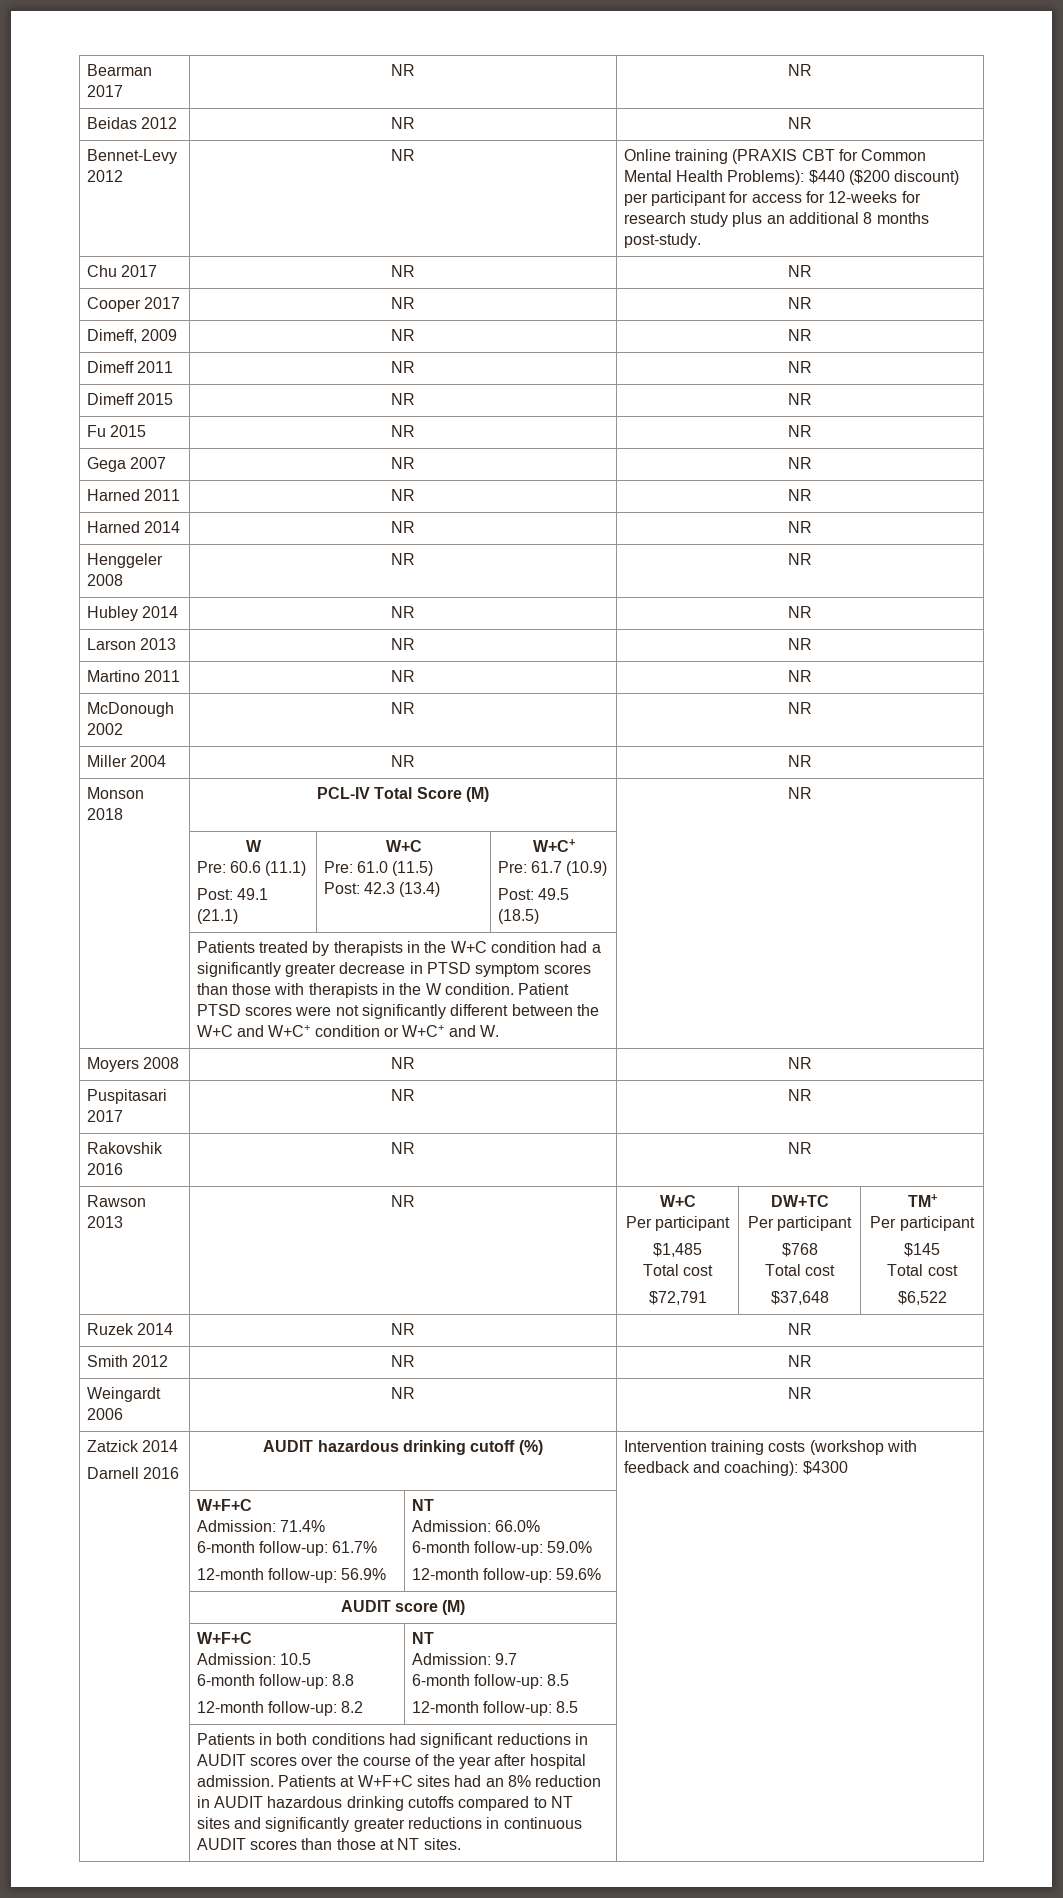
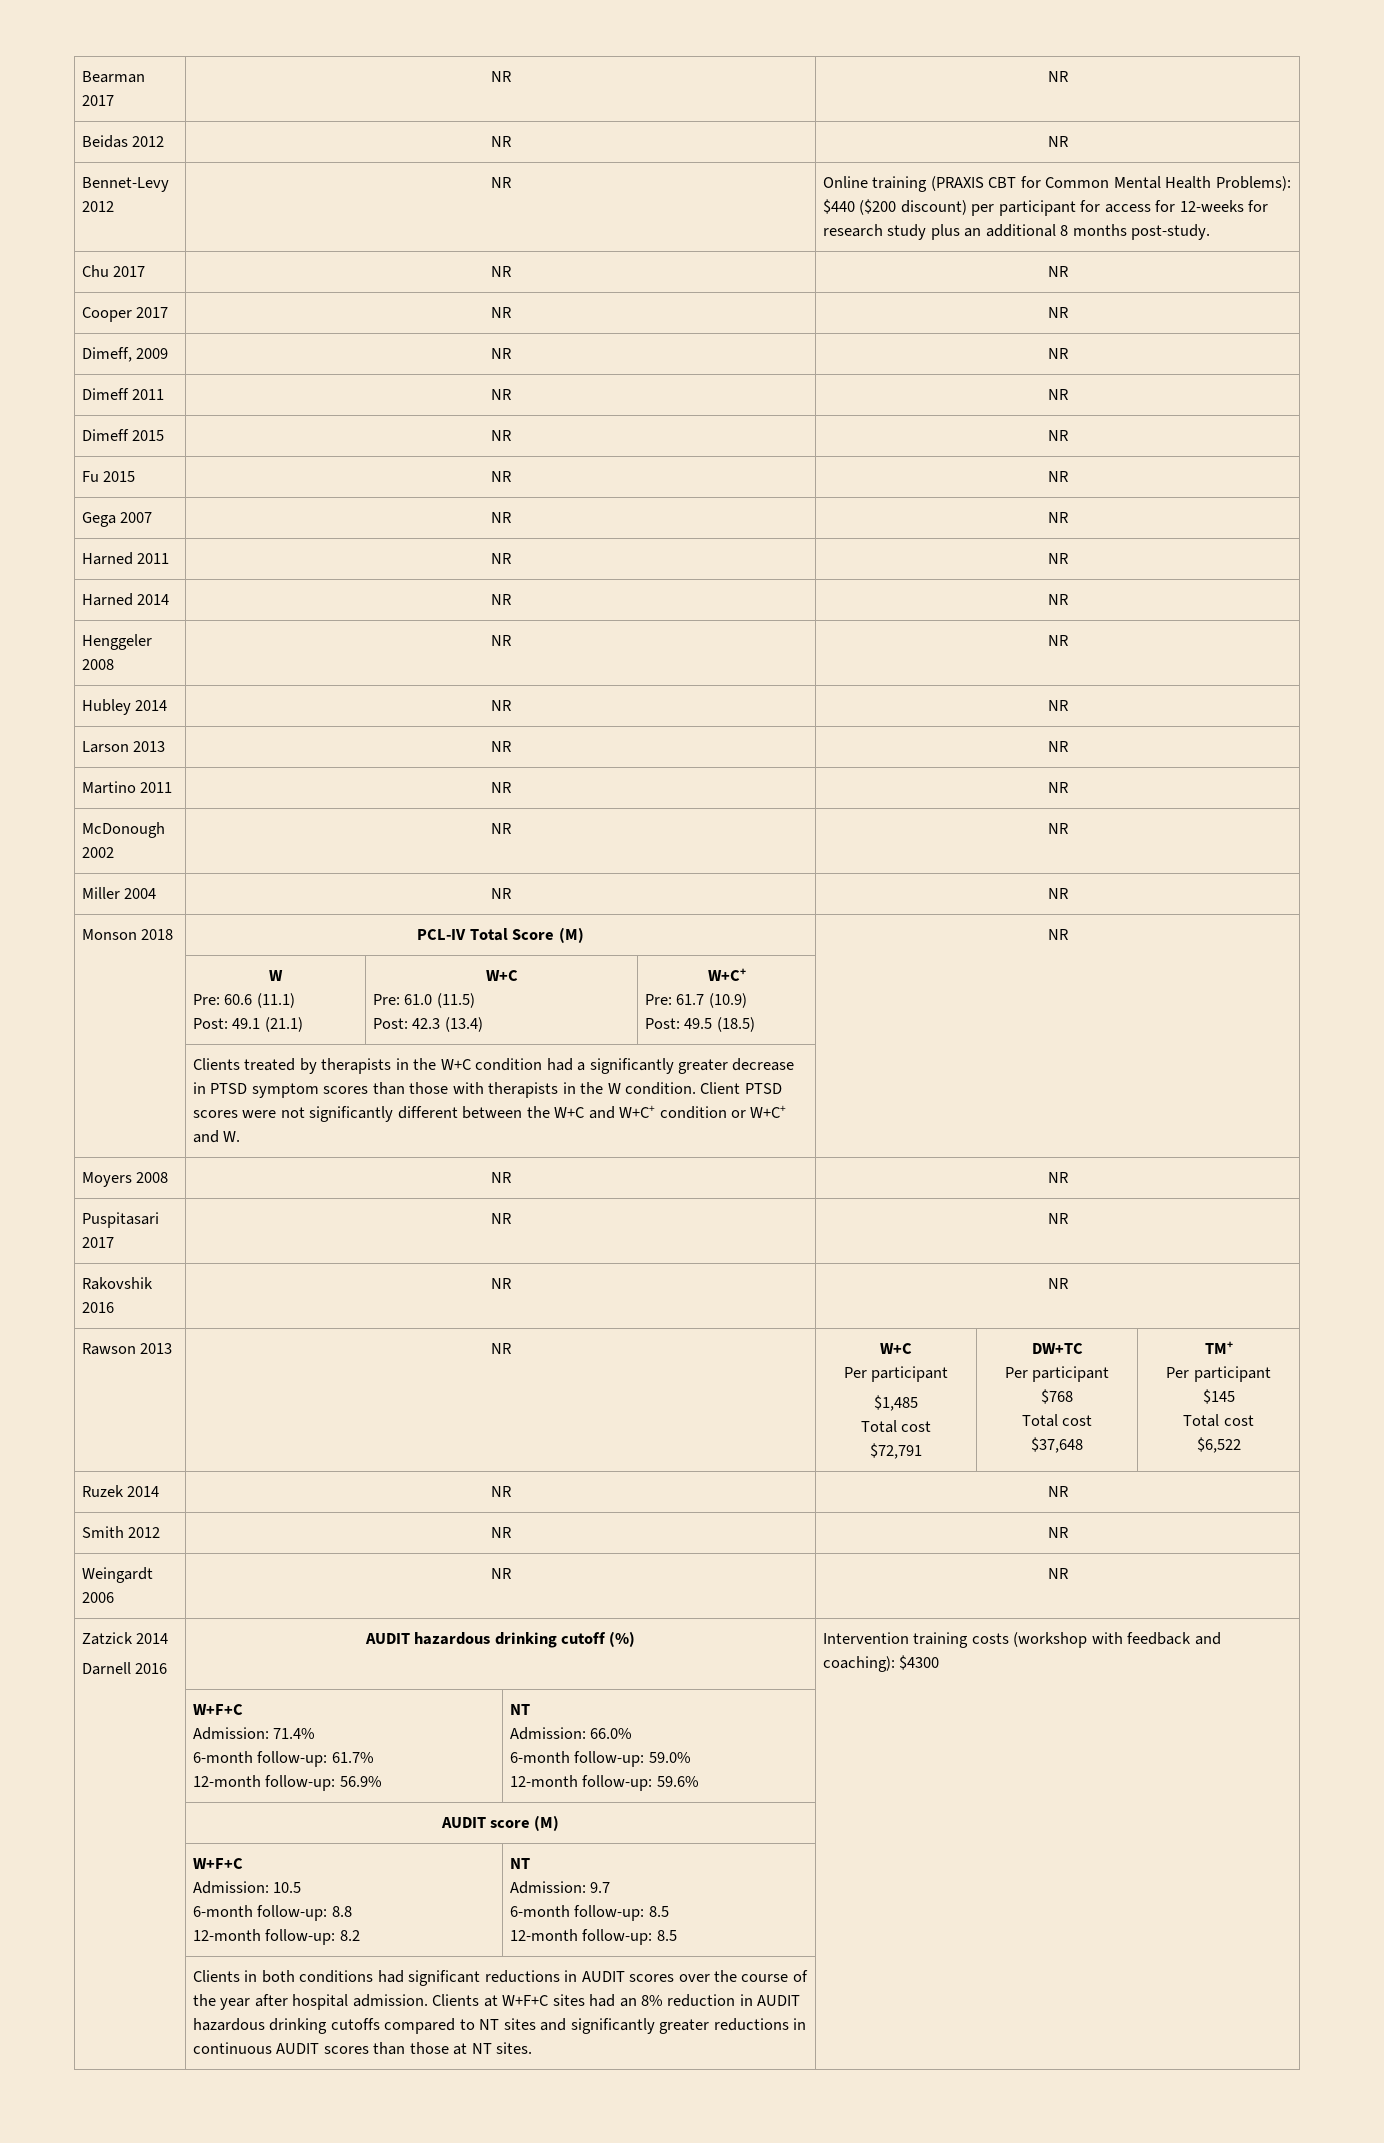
[196,941,255,953] Patients -> [192,1058,240,1070] Clients
[518,983,570,995] Patient -> [700,1082,741,1094] Client
[196,1733,255,1745] Patients -> [192,1970,240,1982] Clients
[278,1775,337,1787] Patients -> [432,1994,480,2006] Clients

